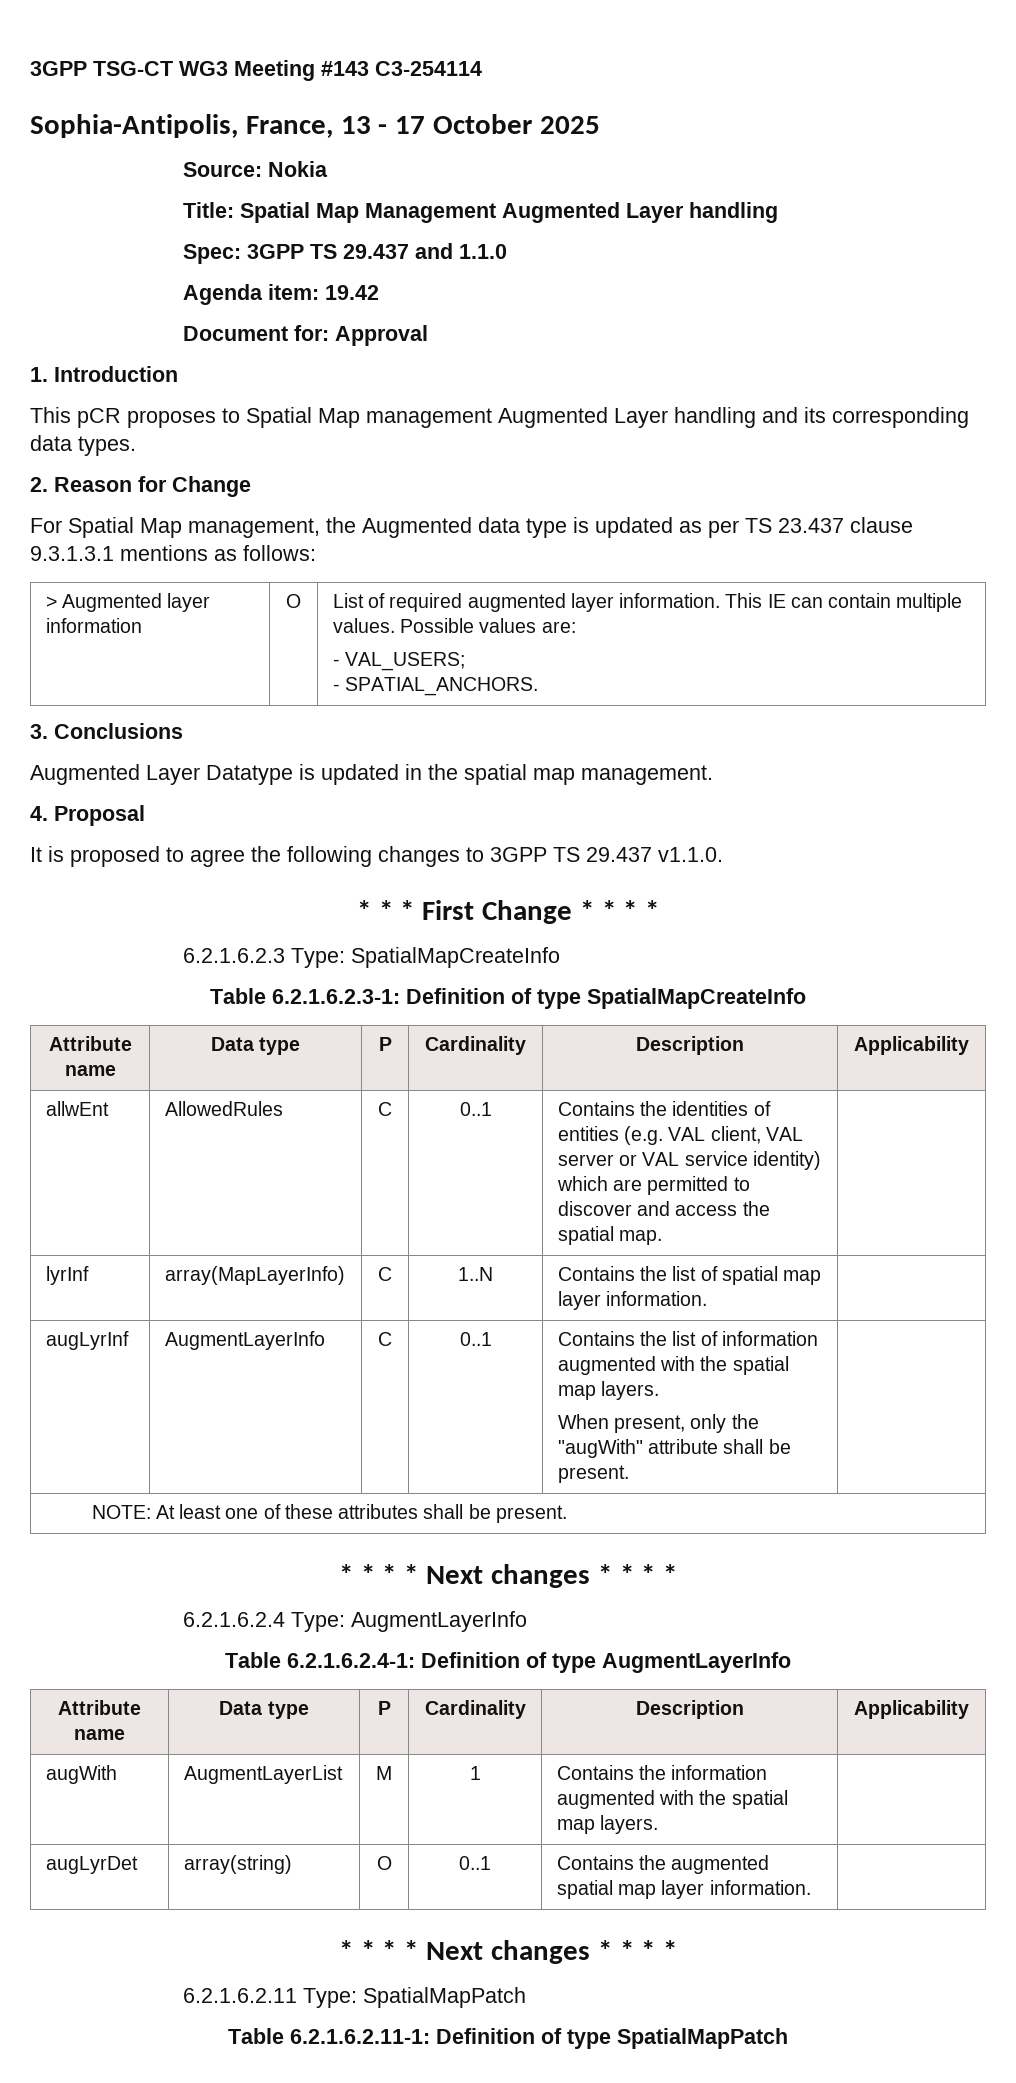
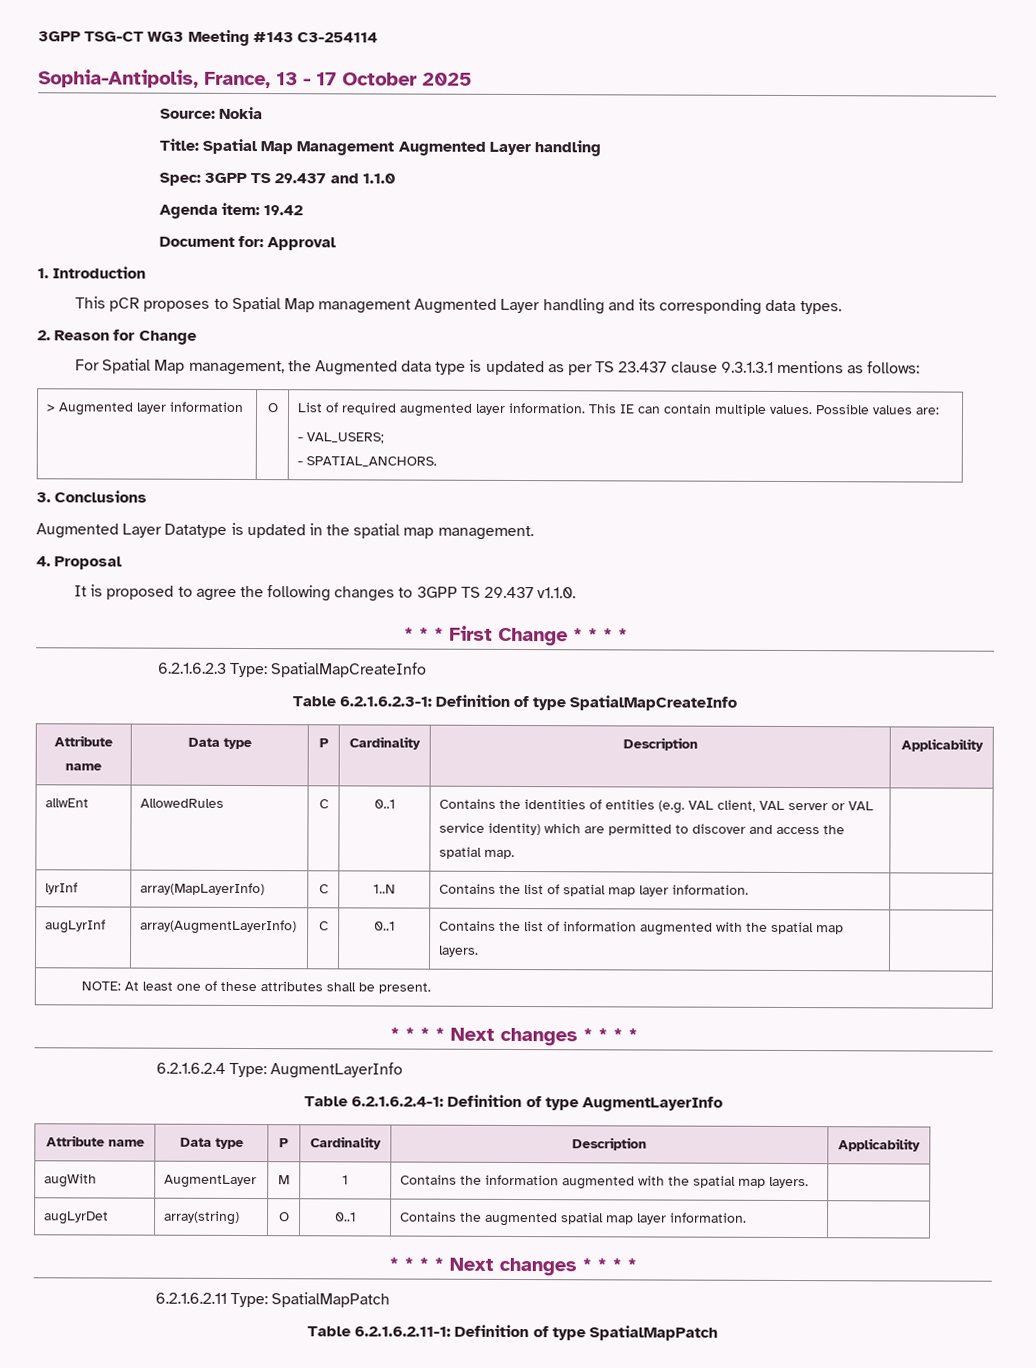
[164,1331,325,1350] AugmentLayerInfo -> [140,919,298,935] array(AugmentLayerInfo)
[557,1414,759,1433] [557,1439,791,1458] [557,1465,629,1483] // When present, only the "augWith" attribute shall be present. -> (480, 951) none
[183,1765,343,1784] AugmentLayerList -> [164,1174,258,1189] AugmentLayer

